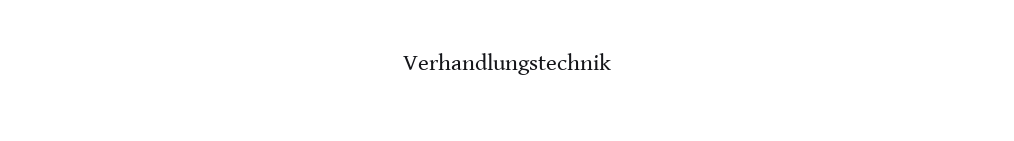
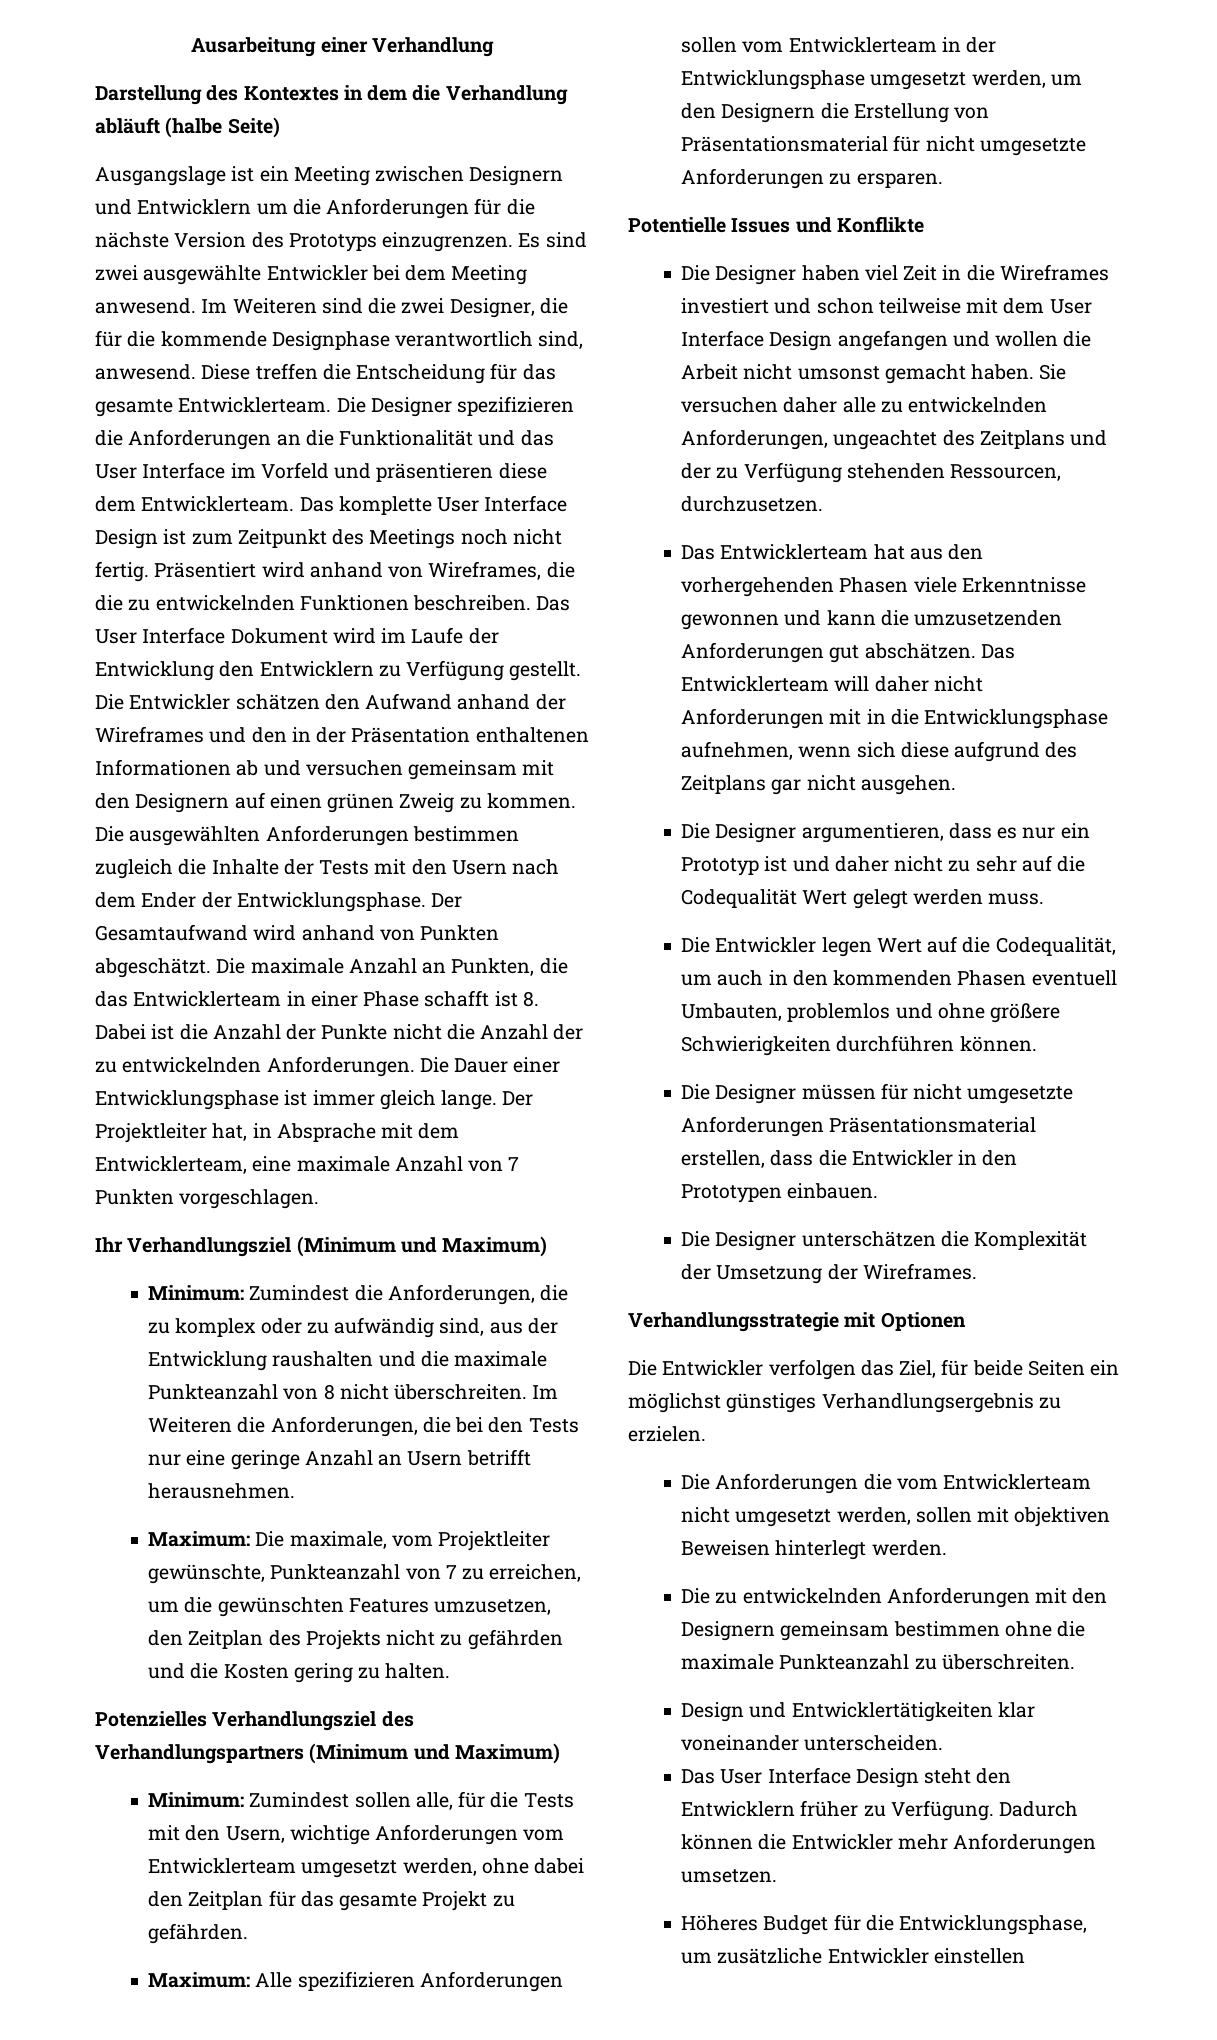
[403,53,611,75] Verhandlungstechnik -> [191,37,494,57] [95,85,568,105] [95,117,280,138] [95,166,564,186] [95,198,535,219] [95,232,587,252] [95,265,528,285] [95,298,568,318] [95,330,584,351] [95,363,556,384] [95,396,575,417] [95,429,554,450] [95,462,547,482] [95,495,568,515] [95,529,562,549] [95,561,575,582] [95,595,571,611] [95,627,499,644] [95,660,582,681] [95,693,566,710] [95,726,589,743] [95,759,555,780] [95,792,576,813] [95,825,519,846] [95,859,560,879] [95,892,463,912] [95,924,500,941] [95,958,568,978] [95,990,539,1007] [95,1024,584,1040] [95,1056,561,1077] [95,1090,534,1110] [95,1123,460,1143] [95,1156,520,1174] [95,1189,320,1209] [95,1236,548,1257] [148,1284,569,1305] [148,1317,559,1338] [148,1351,548,1371] [148,1384,559,1400] [148,1416,579,1437] [148,1449,531,1470] [148,1483,296,1499] [148,1531,551,1551] [148,1564,582,1584] [148,1597,552,1617] [148,1629,563,1650] [148,1663,451,1683] [95,1711,414,1731] [95,1743,560,1764] [148,1791,574,1810] [148,1824,565,1845] [148,1858,585,1878] [148,1890,515,1911] [148,1923,249,1944] [148,1971,563,1992] [681,37,997,53] [681,70,1082,90] [681,103,990,123] [681,135,1086,156] [681,168,943,189] [628,216,924,233] [681,264,1110,285] [681,298,1092,314] [681,330,1092,351] [681,364,1067,384] [681,397,1048,413] [681,429,1108,450] [681,462,1062,483] [681,496,824,512] [681,544,984,560] [681,577,1086,597] [681,610,1063,630] [681,642,1015,663] [681,676,983,692] [681,708,1109,729] [681,741,1078,762] [681,775,956,795] [681,823,1090,843] [681,855,1086,876] [681,889,1045,909] [681,936,1116,957] [681,970,1117,986] [681,1003,1061,1023] [681,1035,1037,1056] [681,1083,1074,1104] [681,1116,1037,1137] [681,1150,1018,1168] [681,1183,879,1203] [681,1231,1088,1251] [681,1263,977,1284] [628,1312,966,1332] [628,1359,1120,1380] [628,1393,1061,1413] [628,1426,706,1442] [681,1473,1092,1494] [681,1507,1111,1527] [681,1540,947,1560] [681,1587,1108,1608] [681,1621,1086,1641] [681,1654,1075,1670] [681,1702,1035,1722] [681,1735,944,1751] [681,1767,1012,1788] [681,1800,1079,1821] [681,1833,1097,1854] [681,1869,778,1883] [681,1914,1088,1935] [681,1948,1025,1964] Ausarbeitung einer Verhandlung // Darstellung des Kontextes in dem die Verhandlung abläuft (halbe Seite) // Ausgangslage ist ein Meeting zwischen Designern und Entwicklern um die Anforderungen für die nächste Version des Prototyps einzugrenzen. Es sind zwei ausgewählte Entwickler bei dem Meeting anwesend. Im Weiteren sind die zwei Designer, die für die kommende Designphase verantwortlich sind, anwesend. Diese treffen die Entscheidung für das gesamte Entwicklerteam. Die Designer spezifizieren die Anforderungen an die Funktionalität und das User Interface im Vorfeld und präsentieren diese dem Entwicklerteam. Das komplette User Interface Design ist zum Zeitpunkt des Meetings noch nicht fertig. Präsentiert wird anhand von Wireframes, die die zu entwickelnden Funktionen beschreiben. Das User Interface Dokument wird im Laufe der Entwicklung den Entwicklern zu Verfügung gestellt. Die Entwickler schätzen den Aufwand anhand der Wireframes und den in der Präsentation enthaltenen Informationen ab und versuchen gemeinsam mit den Designern auf einen grünen Zweig zu kommen. Die ausgewählten Anforderungen bestimmen zugleich die Inhalte der Tests mit den Usern nach dem Ender der Entwicklungsphase. Der Gesamtaufwand wird anhand von Punkten abgeschätzt. Die maximale Anzahl an Punkten, die das Entwicklerteam in einer Phase schafft ist 8. Dabei ist die Anzahl der Punkte nicht die Anzahl der zu entwickelnden Anforderungen. Die Dauer einer Entwicklungsphase ist immer gleich lange. Der Projektleiter hat, in Absprache mit dem Entwicklerteam, eine maximale Anzahl von 7 Punkten vorgeschlagen. // Ihr Verhandlungsziel (Minimum und Maximum) // Minimum: Zumindest die Anforderungen, die zu komplex oder zu aufwändig sind, aus der Entwicklung raushalten und die maximale Punkteanzahl von 8 nicht überschreiten. Im Weiteren die Anforderungen, die bei den Tests nur eine geringe Anzahl an Usern betrifft herausnehmen. // Maximum: Die maximale, vom Projektleiter gewünschte, Punkteanzahl von 7 zu erreichen, um die gewünschten Features umzusetzen, den Zeitplan des Projekts nicht zu gefährden und die Kosten gering zu halten. // Potenzielles Verhandlungsziel des Verhandlungspartners (Minimum und Maximum) // Minimum: Zumindest sollen alle, für die Tests mit den Usern, wichtige Anforderungen vom Entwicklerteam umgesetzt werden, ohne dabei den Zeitplan für das gesamte Projekt zu gefährden. // Maximum: Alle spezifizieren Anforderungen sollen vom Entwicklerteam in der Entwicklungsphase umgesetzt werden, um den Designern die Erstellung von Präsentationsmaterial für nicht umgesetzte Anforderungen zu ersparen. // Potentielle Issues und Konflikte // Die Designer haben viel Zeit in die Wireframes investiert und schon teilweise mit dem User Interface Design angefangen und wollen die Arbeit nicht umsonst gemacht haben. Sie versuchen daher alle zu entwickelnden Anforderungen, ungeachtet des Zeitplans und der zu Verfügung stehenden Ressourcen, durchzusetzen. // Das Entwicklerteam hat aus den vorhergehenden Phasen viele Erkenntnisse gewonnen und kann die umzusetzenden Anforderungen gut abschätzen. Das Entwicklerteam will daher nicht Anforderungen mit in die Entwicklungsphase aufnehmen, wenn sich diese aufgrund des Zeitplans gar nicht ausgehen. // Die Designer argumentieren, dass es nur ein Prototyp ist und daher nicht zu sehr auf die Codequalität Wert gelegt werden muss. // Die Entwickler legen Wert auf die Codequalität, um auch in den kommenden Phasen eventuell Umbauten, problemlos und ohne größere Schwierigkeiten durchführen können. // Die Designer müssen für nicht umgesetzte Anforderungen Präsentationsmaterial erstellen, dass die Entwickler in den Prototypen einbauen. // Die Designer unterschätzen die Komplexität der Umsetzung der Wireframes. // Verhandlungsstrategie mit Optionen // Die Entwickler verfolgen das Ziel, für beide Seiten ein möglichst günstiges Verhandlungsergebnis zu erzielen. // Die Anforderungen die vom Entwicklerteam nicht umgesetzt werden, sollen mit objektiven Beweisen hinterlegt werden. // Die zu entwickelnden Anforderungen mit den Designern gemeinsam bestimmen ohne die maximale Punkteanzahl zu überschreiten. // Design und Entwicklertätigkeiten klar voneinander unterscheiden. // Das User Interface Design steht den Entwicklern früher zu Verfügung. Dadurch können die Entwickler mehr Anforderungen umsetzen. // Höheres Budget für die Entwicklungsphase, um zusätzliche Entwickler einstellen

